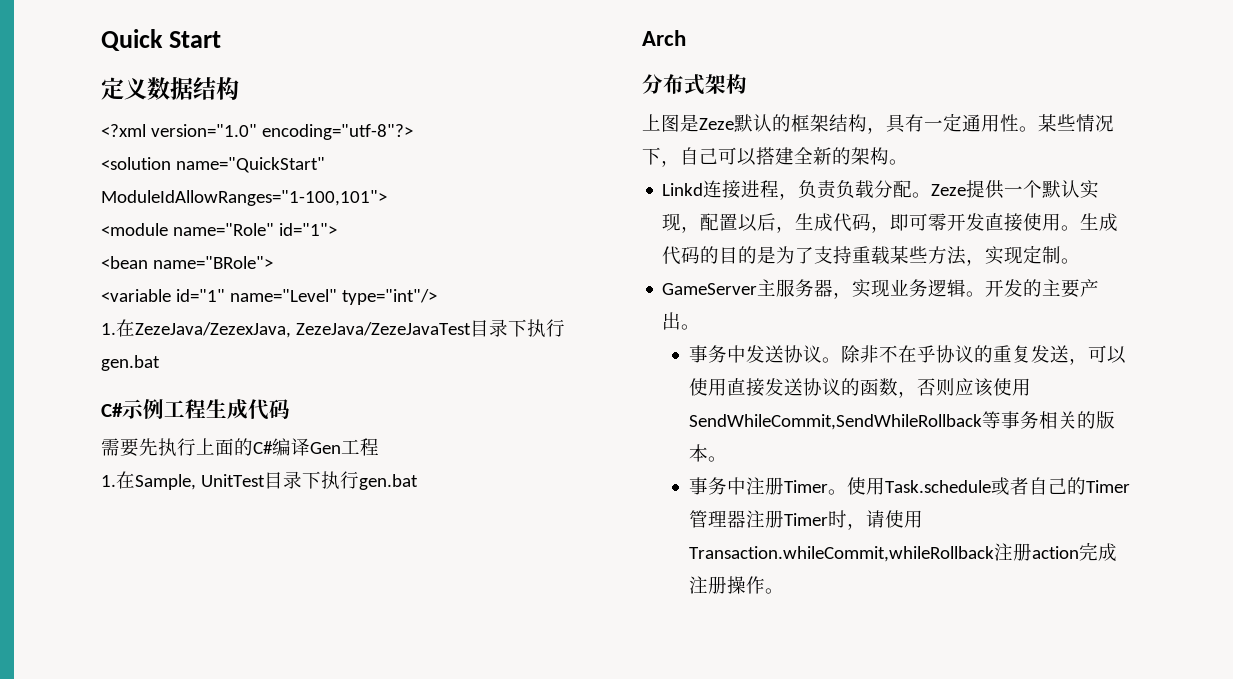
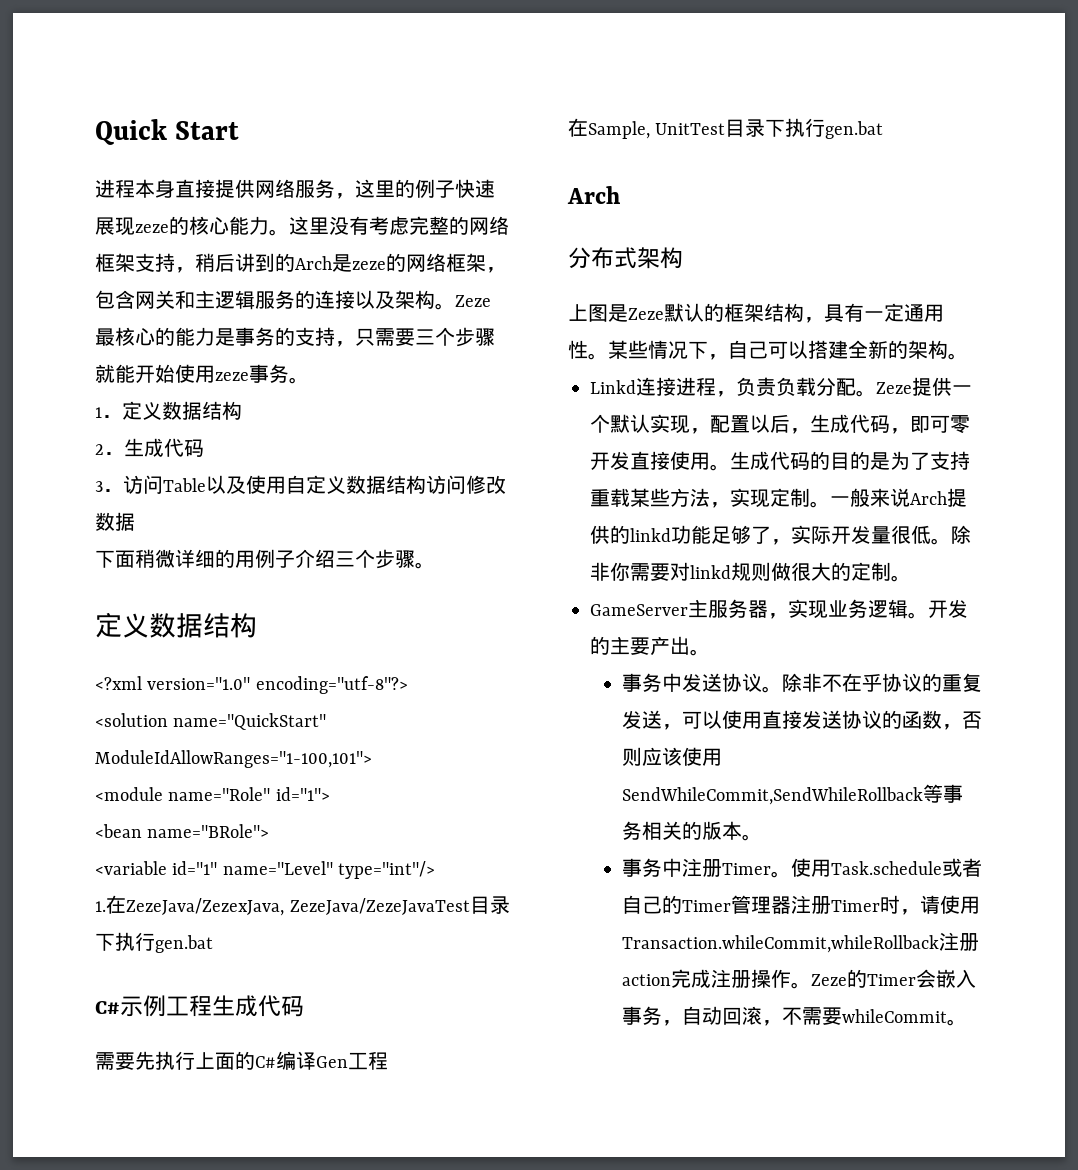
(222, 39) none -> [95,179,495,199] [95,216,509,236] [95,253,506,273] [95,290,491,310] [95,327,495,347] [95,364,309,384] [95,401,242,420] [95,438,204,457] [95,475,506,494] [95,512,135,531] [95,549,435,569] // 进程本身直接提供网络服务，这里的例子快速展现zeze的核心能力。这里没有考虑完整的网络框架支持，稍后讲到的Arch是zeze的网络框架，包含网关和主逻辑服务的连接以及架构。Zeze最核心的能力是事务的支持，只需要三个步骤就能开始使用zeze事务。 // 1．定义数据结构 // 2．生成代码 // 3．访问Table以及使用自定义数据结构访问修改数据 // 下面稍微详细的用例子介绍三个步骤。
[101,475,116,487] 1. -> (388, 1060) none
(1081, 261) none -> [830,488,967,507] [590,525,971,545] [590,562,911,582] 一般来说Arch提供的linkd功能足够了，实际开发量很低。除非你需要对linkd规则做很大的定制。
(785, 591) none -> [811,969,977,988] [622,1006,968,1026] Zeze的Timer会嵌入事务，自动回滚，不需要whileCommit。

